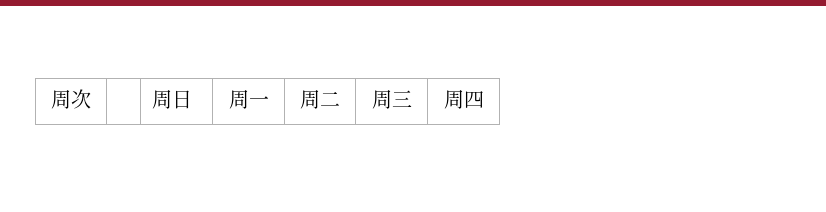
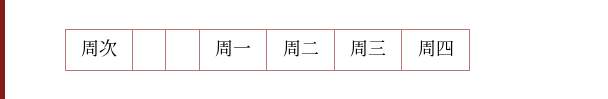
[151,90,192,109] 周日 -> (117, 48) none

